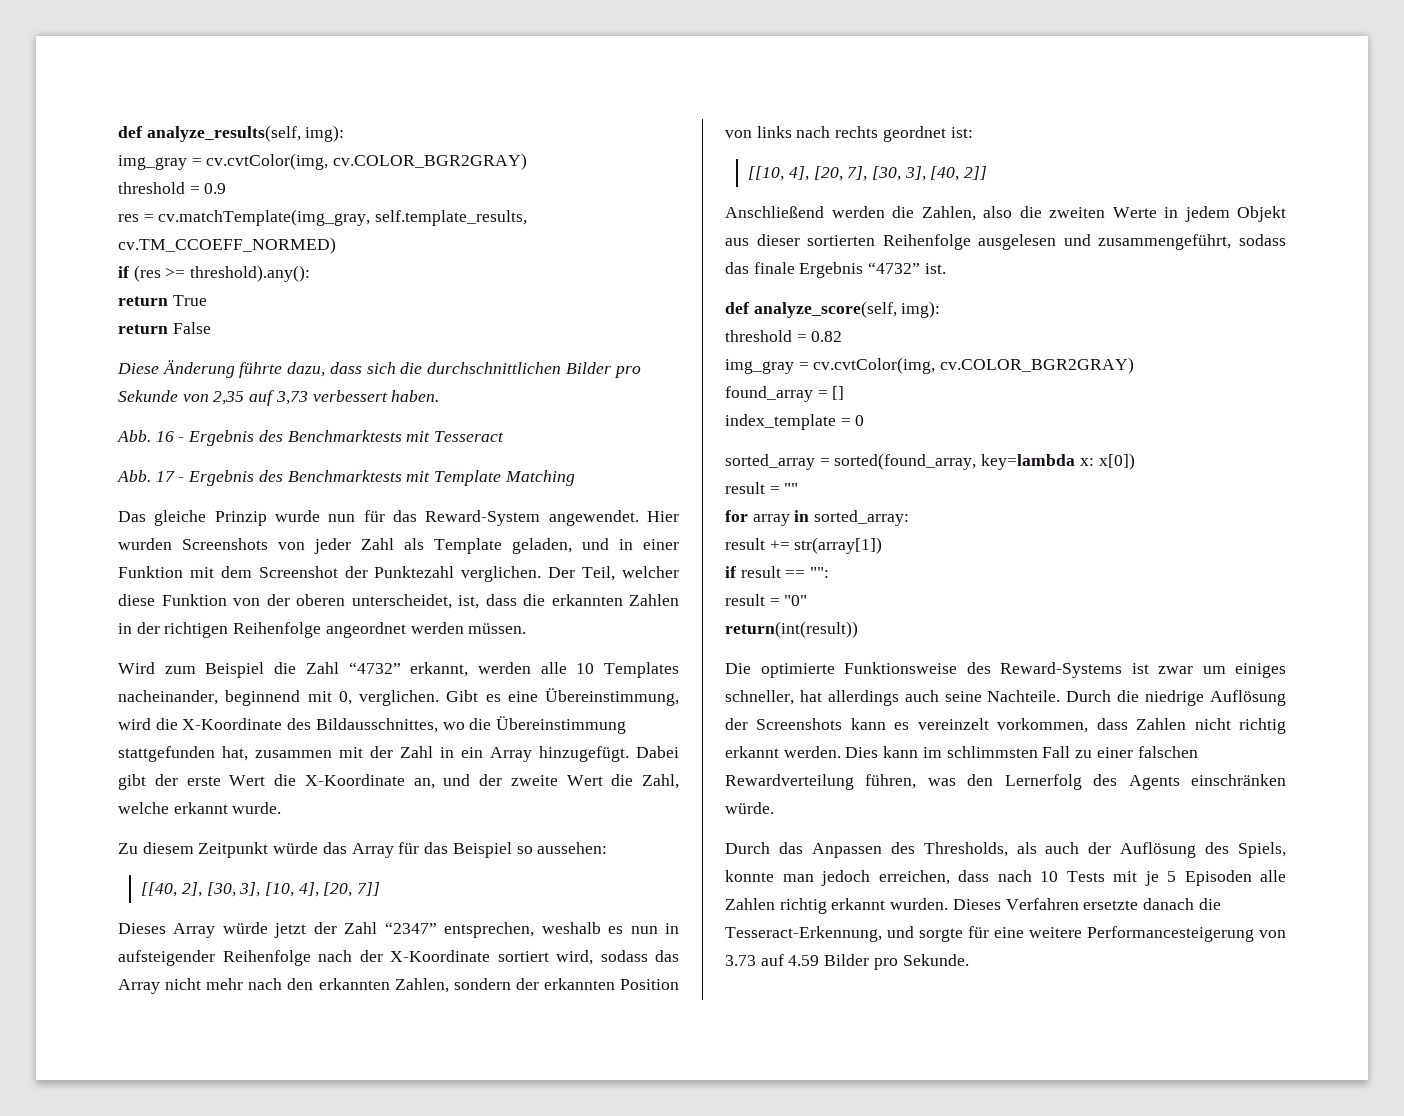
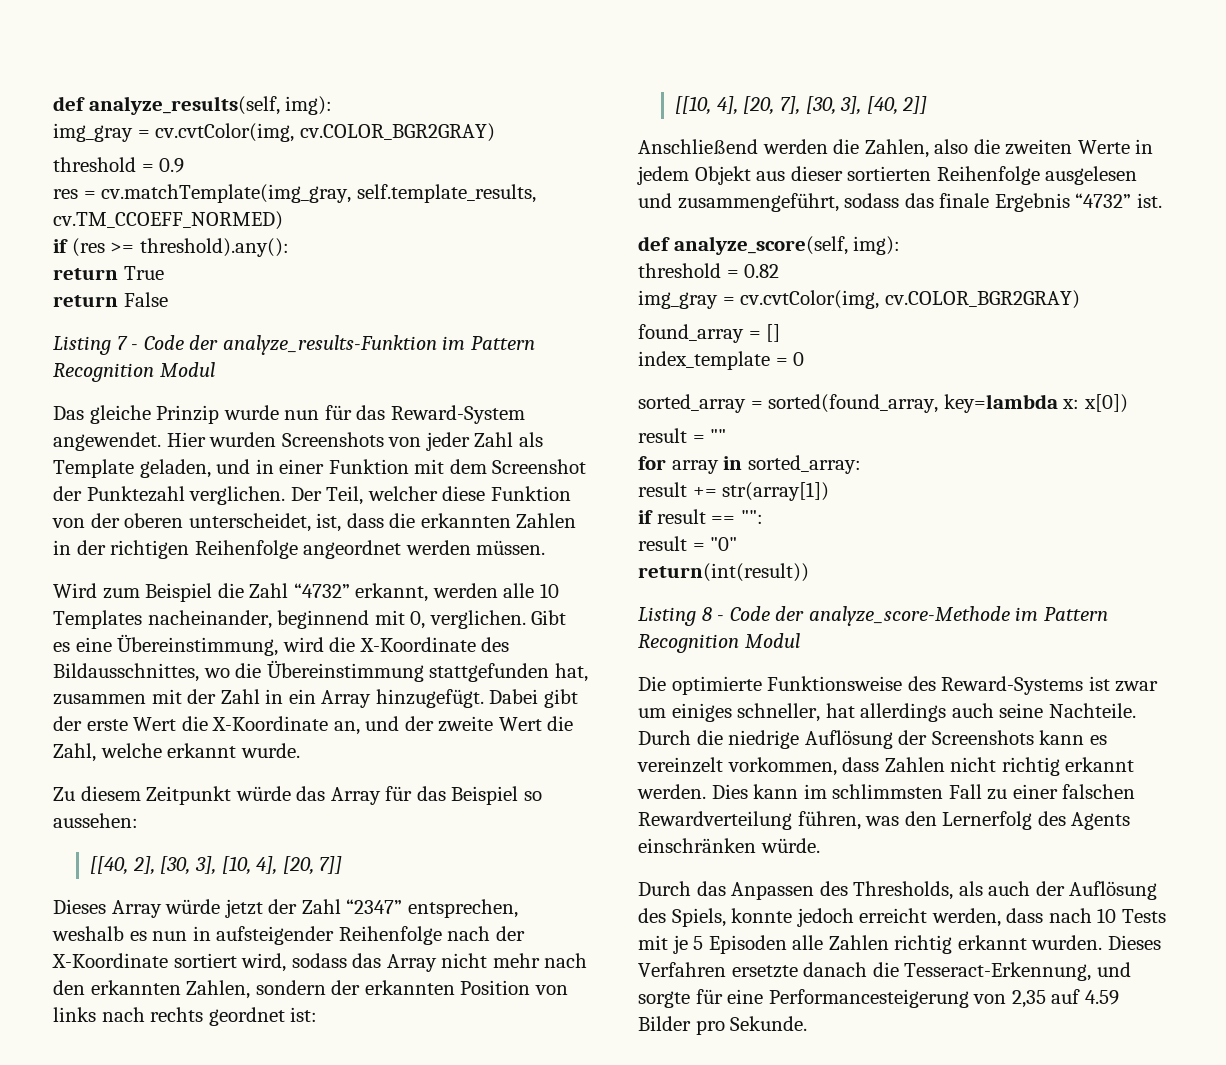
[117,360,641,378] [118,390,440,406] [117,430,505,446] [117,470,575,486] Diese Änderung führte dazu, dass sich die durchschnittlichen Bilder pro Sekunde von 2,35 auf 3,73 verbessert haben. // Abb. 16 - Ergebnis des Benchmarktests mit Tesseract // Abb. 17 - Ergebnis des Benchmarktests mit Template Matching -> [53,335,535,355] [53,362,215,382] Listing 7 - Code der analyze_results-Funktion im Pattern Recognition Modul
(858, 629) none -> [638,606,1108,626] [638,633,800,653] // Listing 8 - Code der analyze_score-Methode im Pattern Recognition Modul
[782,870,950,886] man jedoch erreichen, -> [796,908,1001,927] jedoch erreicht werden,
[1029,927,1082,938] weitere -> (764, 996) none
[725,955,756,966] 3.73 -> [1011,990,1046,1008] 2,35

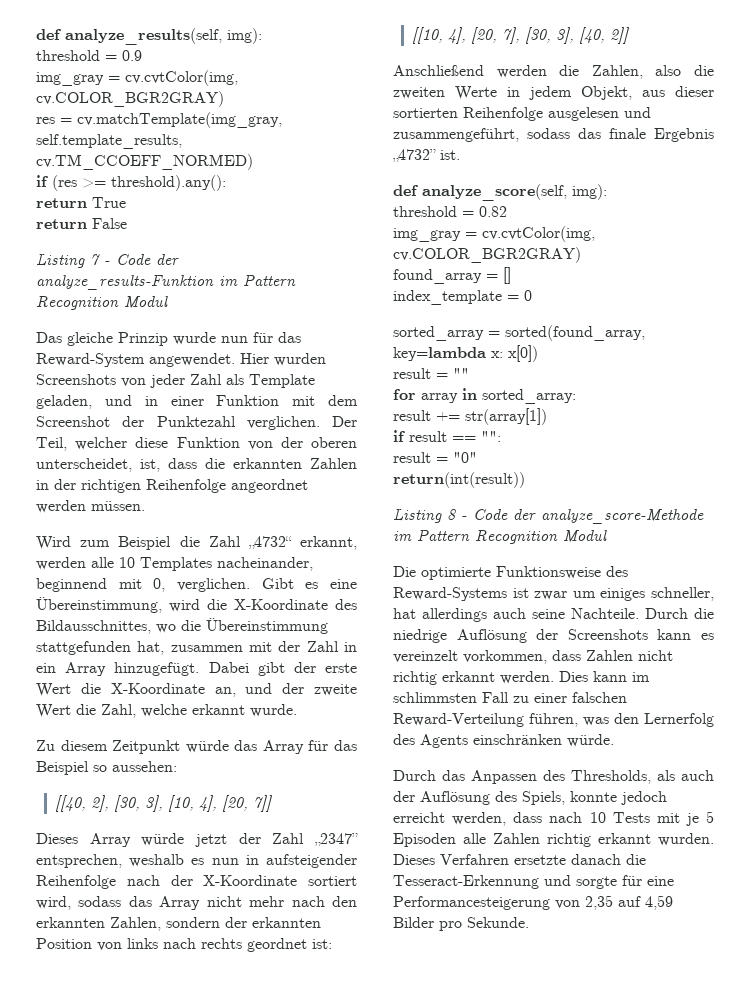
[53,123,495,142] [53,157,185,173] // img_gray = cv.cvtColor(img, cv.COLOR_BGR2GRAY) // threshold = 0.9 -> [36,50,142,61] [36,70,238,86] [36,91,224,107] // threshold = 0.9 // img_gray = cv.cvtColor(img, cv.COLOR_BGR2GRAY)
[293,583,350,598] “4732” -> [248,536,292,550] „4732“
[346,899,403,914] “2347” -> [315,833,358,847] „2347”
[694,166,751,185] Objekt -> [581,86,632,100] Objekt,
[1075,193,1132,208] “4732” -> [393,149,436,163] „4732”
[638,811,792,830] Rewardverteilung -> [393,713,524,727] Reward-Verteilung
[904,962,1092,981] Tesseract-Erkennung, -> [393,875,539,889] Tesseract-Erkennung
[1084,990,1119,1005] 4.59 -> [645,895,673,910] 4,59

